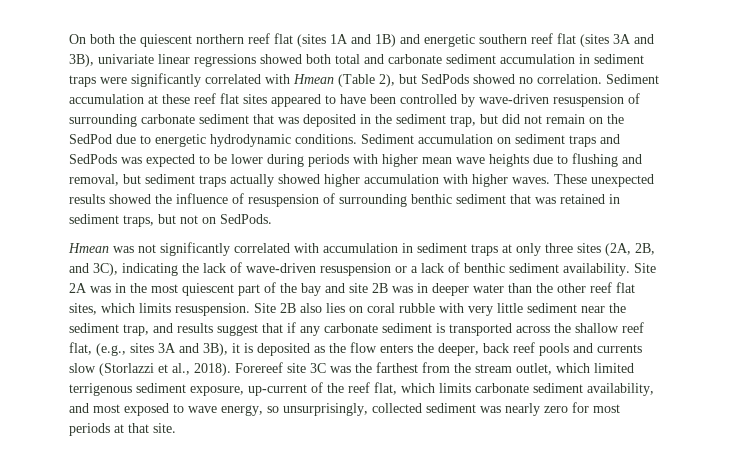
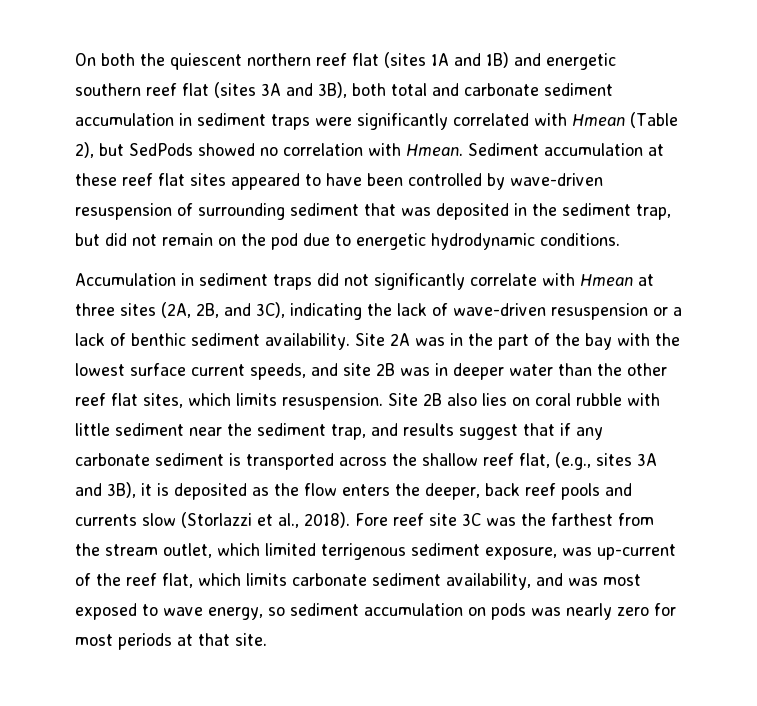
[98,54,302,67] univariate linear regressions showed -> (347, 90) none
[537,74,602,84] correlation. -> [283,143,463,156] correlation with Hmean.
[141,114,195,124] carbonate -> (285, 211) none
[69,134,112,144] SedPod -> [271,233,298,250] pod
[361,134,620,147] [69,153,642,167] [69,174,654,187] [69,193,620,207] [69,214,272,227] [68,242,541,256] Sediment accumulation on sediment traps and SedPods was expected to be lower during periods with higher mean wave heights due to flushing and removal, but sediment traps actually showed higher accumulation with higher waves. These unexpected results showed the influence of resuspension of surrounding benthic sediment that was retained in sediment traps, but not on SedPods. // Hmean was not significantly correlated with accumulation in sediment traps at only -> [75,273,654,290] // Accumulation in sediment traps did not significantly correlate with Hmean at
[151,283,234,296] most quiescent -> (493, 339) none
(321, 289) none -> [617,333,680,346] [75,363,306,380] with the lowest surface current speeds,
[468,306,493,316] very -> (660, 399) none
[235,362,283,373] Forereef -> [355,513,424,526] Fore reef
(244, 391) none -> [562,547,592,556] was
(89, 408) none -> [568,577,598,586] was
[283,403,476,416] unsurprisingly, collected sediment -> [290,603,526,620] sediment accumulation on pods

